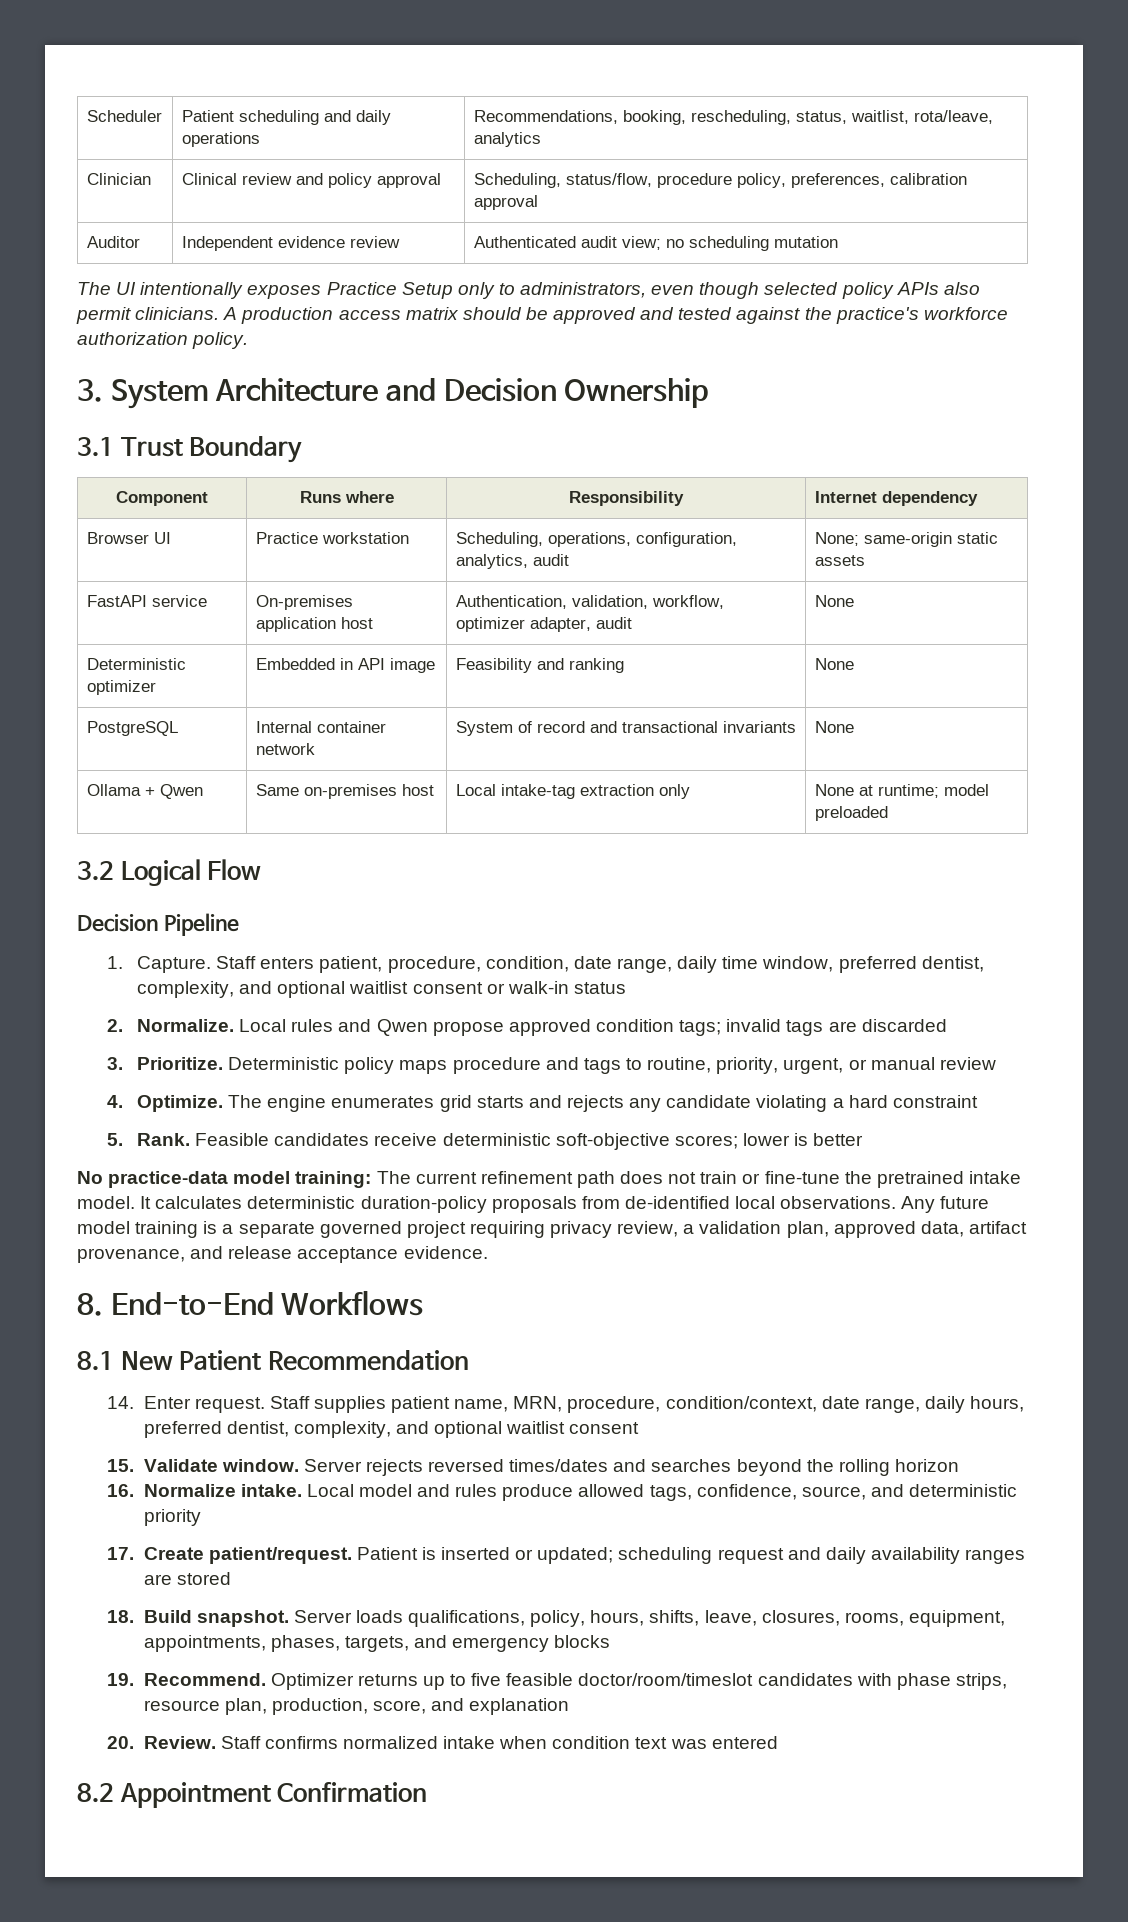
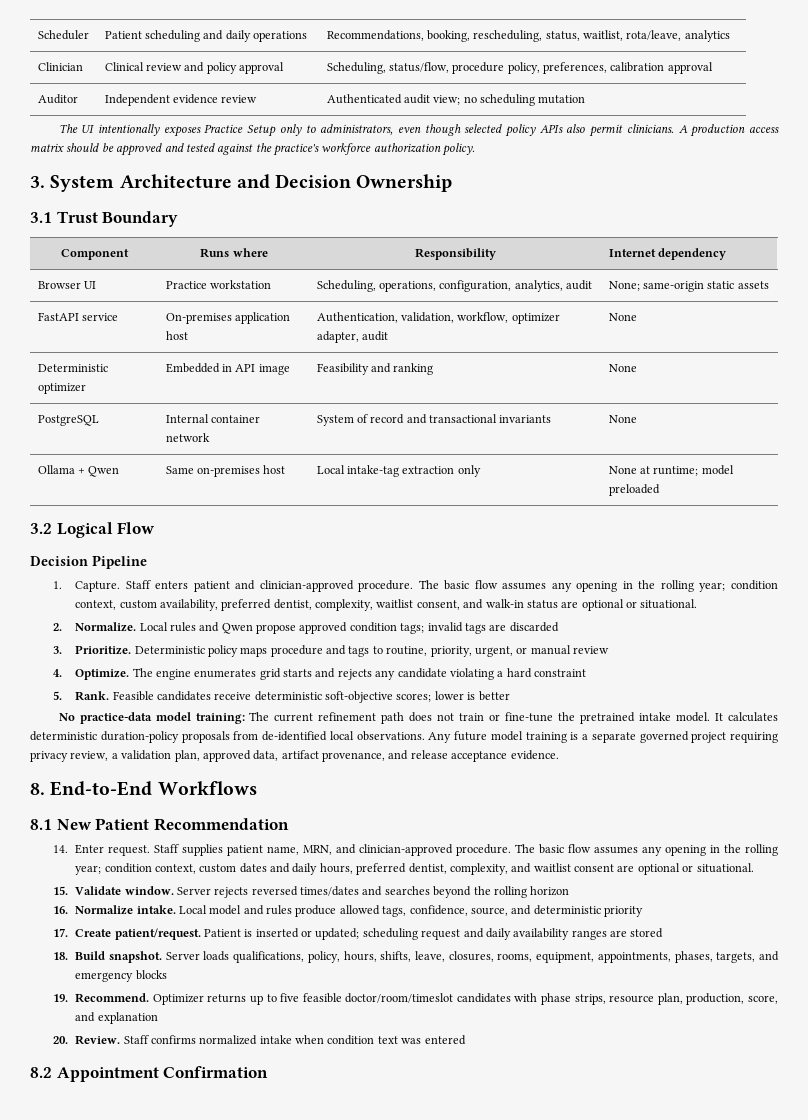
[319,956,984,973] [137,981,627,998] patient, procedure, condition, date range, daily time window, preferred dentist, complexity, and optional waitlist consent or walk-in status -> [193,580,779,592] [75,599,698,611] patient and clinician-approved procedure. The basic flow assumes any opening in the rolling year; condition context, custom availability, preferred dentist, complexity, waitlist consent, and walk-in status are optional or situational.
[567,1396,920,1413] procedure, condition/context, date range, -> [336,844,779,856] [75,863,291,875] and clinician-approved procedure. The basic flow assumes any opening in the rolling year; condition context, custom dates and
[434,1421,640,1438] optional waitlist consent -> [533,863,754,875] waitlist consent are optional or situational.

